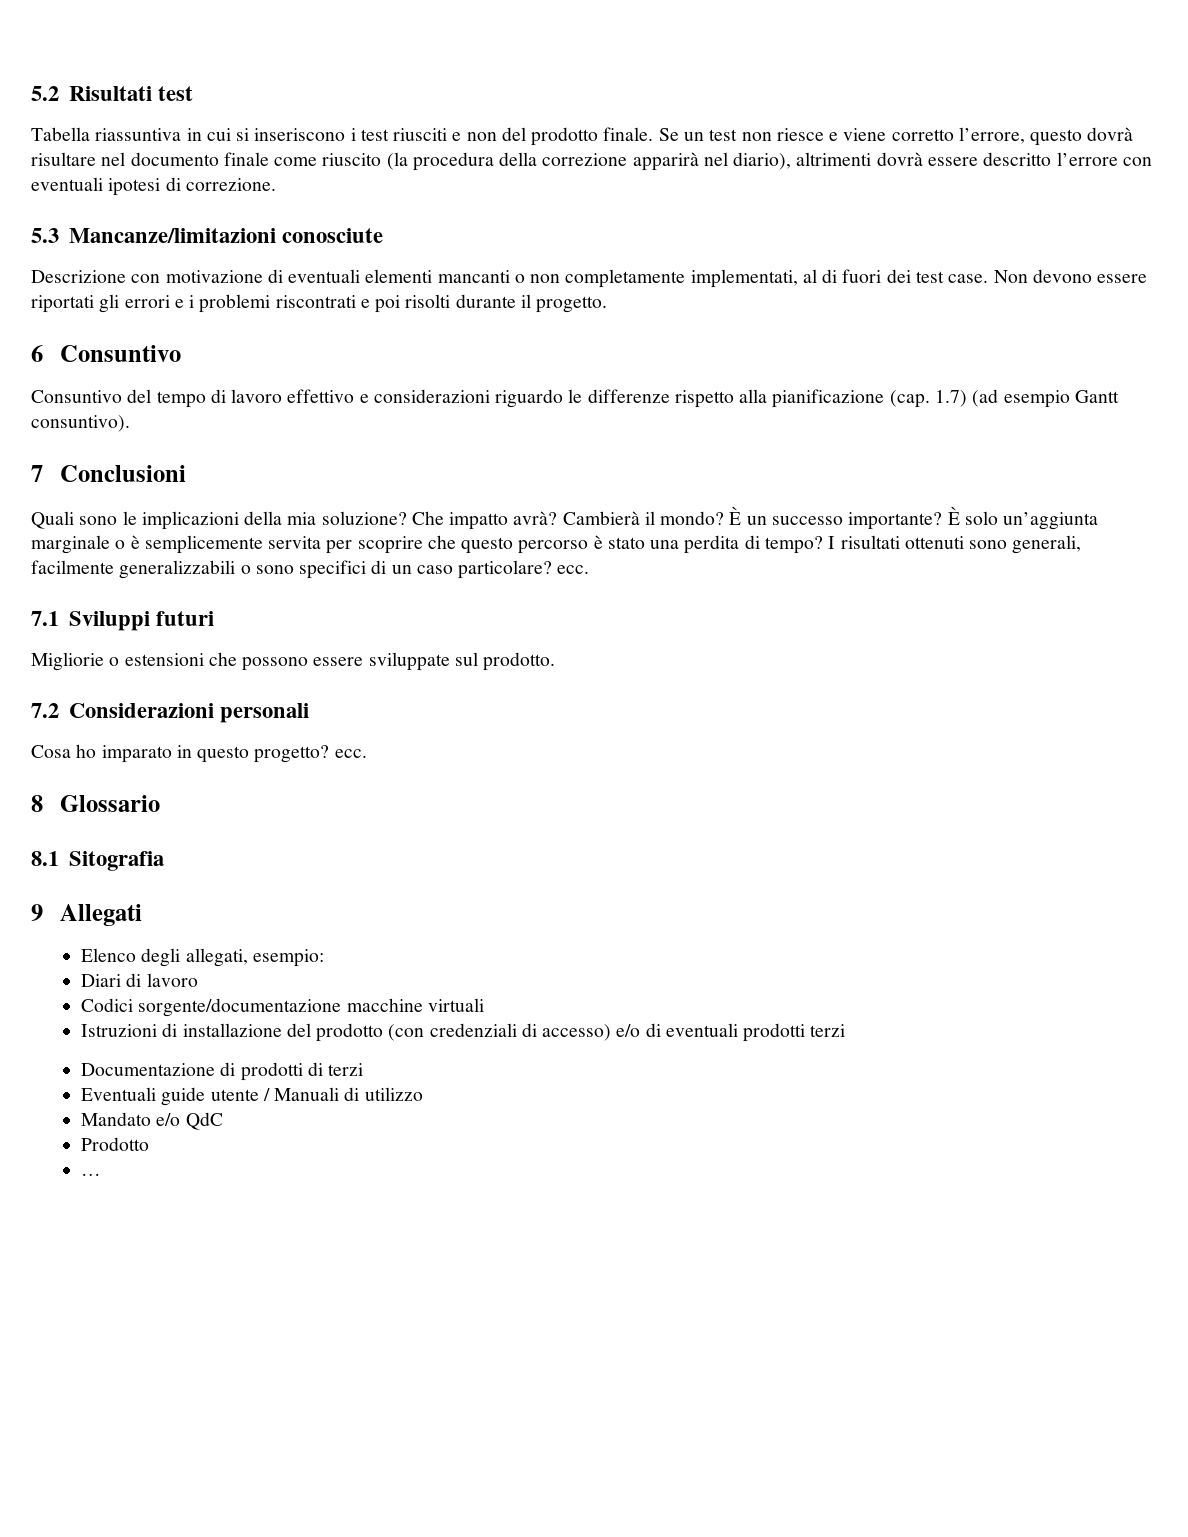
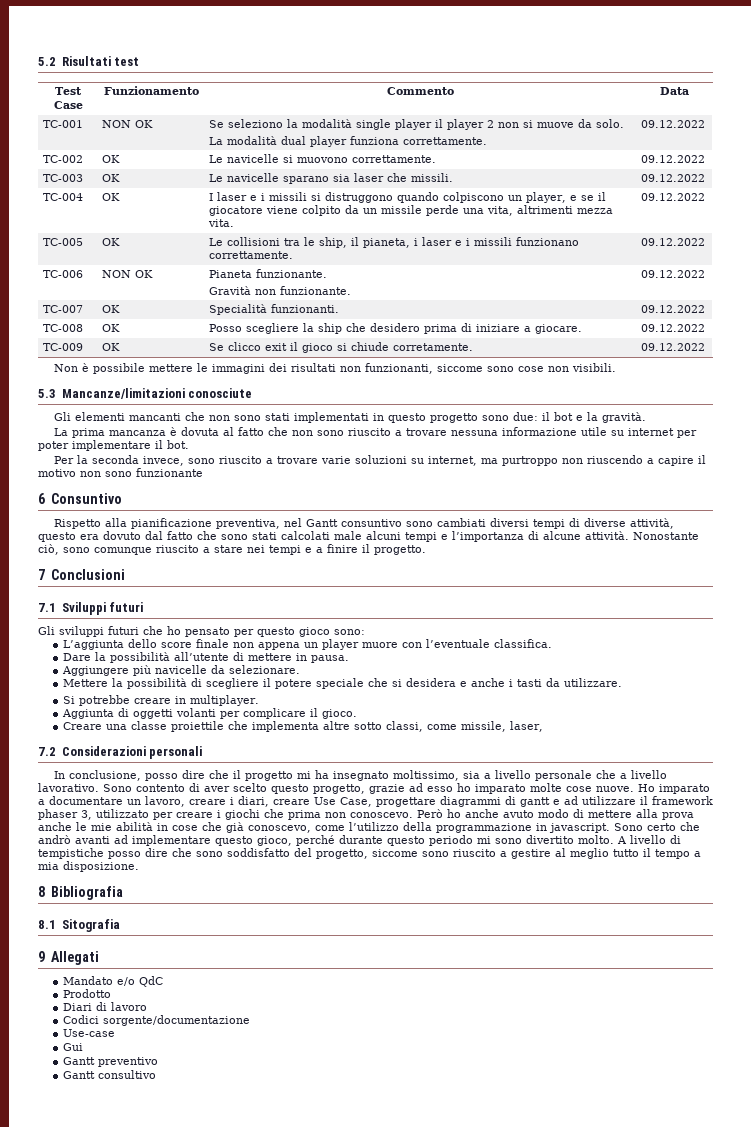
[31,127,1134,146] [31,152,1152,171] [31,177,276,196] [31,228,383,243] [31,269,1148,288] [31,294,608,313] [31,345,181,362] [31,389,1119,408] [31,415,130,432] [31,465,186,482] [31,506,1099,530] [31,535,1082,554] [31,560,590,579] [31,611,214,631] [31,652,556,671] [31,703,309,723] [31,744,367,763] // Tabella riassuntiva in cui si inseriscono i test riusciti e non del prodotto finale. Se un test non riesce e viene corretto l’errore, questo dovrà risultare nel documento finale come riuscito (la procedura della correzione apparirà nel diario), altrimenti dovrà essere descritto l’errore con eventuali ipotesi di correzione. // 5.3 Mancanze/limitazioni conosciute // Descrizione con motivazione di eventuali elementi mancanti o non completamente implementati, al di fuori dei test case. Non devono essere riportati gli errori e i problemi riscontrati e poi risolti durante il progetto. // 6 Consuntivo // Consuntivo del tempo di lavoro effettivo e considerazioni riguardo le differenze rispetto alla pianificazione (cap. 1.7) (ad esempio Gantt consuntivo). // 7 Conclusioni // Quali sono le implicazioni della mia soluzione? Che impatto avrà? Cambierà il mondo? È un successo importante? È solo un’aggiunta marginale o è semplicemente servita per scoprire che questo percorso è stato una perdita di tempo? I risultati ottenuti sono generali, facilmente generalizzabili o sono specifici di un caso particolare? ecc. // 7.1 Sviluppi futuri // Migliorie o estensioni che possono essere sviluppate sul prodotto. // 7.2 Considerazioni personali // Cosa ho imparato in questo progetto? ecc. -> [55,87,83,95] [53,101,83,109] [103,86,199,95] [387,87,454,95] [660,87,689,95] [43,120,84,128] [102,120,154,128] [209,119,625,130] [209,136,488,147] [641,120,706,128] [43,155,84,163] [102,155,121,163] [209,154,437,163] [641,155,706,163] [43,174,84,182] [102,174,121,182] [209,173,454,184] [641,174,706,182] [43,193,84,201] [102,193,121,201] [209,192,607,203] [209,205,614,216] [208,219,235,227] [641,193,706,201] [43,238,84,246] [102,238,121,246] [209,237,580,248] [209,251,294,259] [641,238,706,246] [43,270,84,278] [102,270,154,278] [209,269,328,278] [209,286,352,295] [641,270,706,278] [43,305,84,313] [102,305,121,313] [209,304,340,315] [641,305,706,313] [43,324,84,332] [102,324,121,332] [209,323,583,334] [641,324,706,332] [43,343,84,351] [102,343,121,351] [209,342,474,353] [641,343,706,351] [53,363,616,374] [38,388,253,399] [53,412,646,423] [53,427,697,438] [38,440,189,451] [53,455,706,466] [38,468,203,477] [38,493,122,504] [53,518,674,529] [38,531,699,542] [38,544,426,555] [38,569,125,580] [38,602,144,615] [38,626,365,637] [62,639,552,650] [62,652,349,663] [61,665,300,676] [62,678,622,689] [62,695,259,706] [61,708,357,719] [62,721,543,732] [38,746,203,759] [53,770,667,781] [38,783,710,794] [38,796,713,807] [38,809,694,820] [38,822,700,833] [38,835,681,846] [38,848,701,859] [38,861,139,872] // Test Case | Funzionamento | Commento | Data // TC-001 | NON OK | Se seleziono la modalità single player il player 2 non si muove da solo. // La modalità dual player funziona correttamente. | 09.12.2022 // TC-002 | OK | Le navicelle si muovono correttamente. | 09.12.2022 // TC-003 | OK | Le navicelle sparano sia laser che missili. | 09.12.2022 // TC-004 | OK | I laser e i missili si distruggono quando colpiscono un player, e se il giocatore viene colpito da un missile perde una vita, altrimenti mezza vita. | 09.12.2022 // TC-005 | OK | Le collisioni tra le ship, il pianeta, i laser e i missili funzionano correttamente. | 09.12.2022 // TC-006 | NON OK | Pianeta funzionante. // Gravità non funzionante. | 09.12.2022 // TC-007 | OK | Specialità funzionanti. | 09.12.2022 // TC-008 | OK | Posso scegliere la ship che desidero prima di iniziare a giocare. | 09.12.2022 // TC-009 | OK | Se clicco exit il gioco si chiude corretamente. | 09.12.2022 // Non è possibile mettere le immagini dei risultati non funzionanti, siccome sono cose non visibili. // 5.3 Mancanze/limitazioni conosciute // Gli elementi mancanti che non sono stati implementati in questo progetto sono due: il bot e la gravità. // La prima mancanza è dovuta al fatto che non sono riuscito a trovare nessuna informazione utile su internet per poter implementare il bot. // Per la seconda invece, sono riuscito a trovare varie soluzioni su internet, ma purtroppo non riuscendo a capire il motivo non sono funzionante // 6 Consuntivo // Rispetto alla pianificazione preventiva, nel Gantt consuntivo sono cambiati diversi tempi di diverse attività, questo era dovuto dal fatto che sono stati calcolati male alcuni tempi e l’importanza di alcune attività. Nonostante ciò, sono comunque riuscito a stare nei tempi e a finire il progetto. // 7 Conclusioni // 7.1 Sviluppi futuri // Gli sviluppi futuri che ho pensato per questo gioco sono: // L’aggiunta dello score finale non appena un player muore con l’eventuale classifica. // Dare la possibilità all’utente di mettere in pausa. // Aggiungere più navicelle da selezionare. // Mettere la possibilità di scegliere il potere speciale che si desidera e anche i tasti da utilizzare. // Si potrebbe creare in multiplayer. // Aggiunta di oggetti volanti per complicare il gioco. // Creare una classe proiettile che implementa altre sotto classi, come missile, laser, // 7.2 Considerazioni personali // In conclusione, posso dire che il progetto mi ha insegnato moltissimo, sia a livello personale che a livello lavorativo. Sono contento di aver scelto questo progetto, grazie ad esso ho imparato molte cose nuove. Ho imparato a documentare un lavoro, creare i diari, creare Use Case, progettare diagrammi di gantt e ad utilizzare il framework phaser 3, utilizzato per creare i giochi che prima non conoscevo. Però ho anche avuto modo di mettere alla prova anche le mie abilità in cose che già conoscevo, come l’utilizzo della programmazione in javascript. Sono certo che andrò avanti ad implementare questo gioco, perché durante questo periodo mi sono divertito molto. A livello di tempistiche posso dire che sono soddisfatto del progetto, siccome sono riuscito a gestire al meglio tutto il tempo a mia disposizione.
[59,795,160,812] Glossario -> [50,886,123,900] Bibliografia
[80,948,324,967] Elenco degli allegati, esempio: -> [62,976,163,987] [62,989,111,998] Mandato e/o QdC // Prodotto
[346,998,484,1012] [80,1023,846,1042] [80,1062,364,1081] [80,1087,423,1106] [80,1112,223,1130] [80,1137,149,1151] [80,1173,101,1176] macchine virtuali // Istruzioni di installazione del prodotto (con credenziali di accesso) e/o di eventuali prodotti terzi // Documentazione di prodotti di terzi // Eventuali guide utente / Manuali di utilizzo // Mandato e/o QdC // Prodotto // … -> [62,1029,115,1037] [62,1043,83,1051] [62,1057,158,1067] [62,1070,156,1079] // Use-case // Gui // Gantt preventivo // Gantt consultivo

